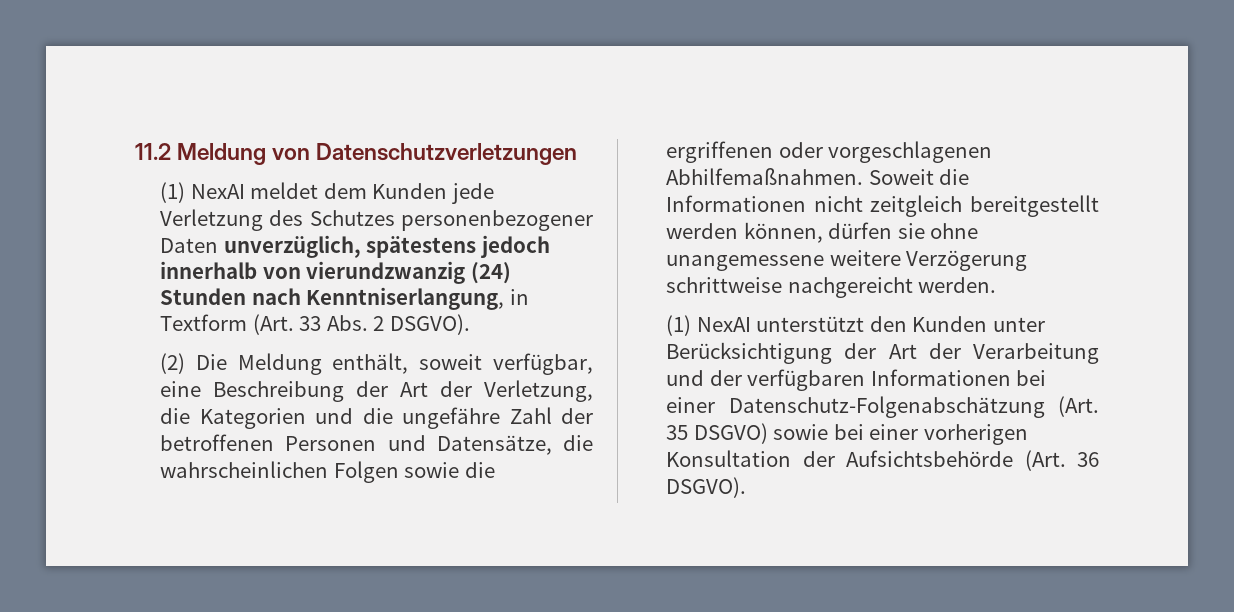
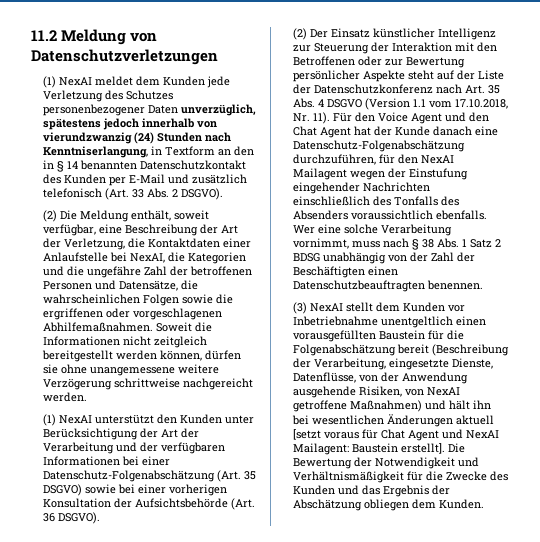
(248, 322) none -> [218,146,255,156] [43,160,247,172] [43,174,248,186] [43,188,103,198] an den in § 14 benannten Datenschutzkontakt des Kunden per E-Mail und zusätzlich telefonisch
(191, 416) none -> [148,238,252,248] [43,252,186,263] Kontaktdaten einer Anlaufstelle bei NexAI, die
(747, 487) none -> [293,28,497,40] [293,42,498,54] [293,56,466,68] [293,70,505,82] [293,84,501,94] [293,98,509,110] [293,112,490,124] [293,126,499,138] [293,140,466,152] [293,154,455,165] [293,168,469,180] [293,182,431,194] [293,196,460,206] [293,210,488,220] [293,224,453,236] [293,238,502,250] [293,252,476,264] [293,266,399,278] [293,280,484,292] [293,302,466,314] [293,316,487,328] [293,330,465,342] [293,344,510,356] [293,358,494,370] [293,372,469,384] [293,386,461,398] [293,400,492,412] [292,414,495,427] [293,429,500,441] [293,443,466,455] [293,457,480,469] [293,471,509,483] [293,485,451,497] [293,499,485,511] // (2) Der Einsatz künstlicher Intelligenz zur Steuerung der Interaktion mit den Betroffenen oder zur Bewertung persönlicher Aspekte steht auf der Liste der Datenschutzkonferenz nach Art. 35 Abs. 4 DSGVO (Version 1.1 vom 17.10.2018, Nr. 11). Für den Voice Agent und den Chat Agent hat der Kunde danach eine Datenschutz-Folgenabschätzung durchzuführen, für den NexAI Mailagent wegen der Einstufung eingehender Nachrichten einschließlich des Tonfalls des Absenders voraussichtlich ebenfalls. Wer eine solche Verarbeitung vornimmt, muss nach § 38 Abs. 1 Satz 2 BDSG unabhängig von der Zahl der Beschäftigten einen Datenschutzbeauftragten benennen. // (3) NexAI stellt dem Kunden vor Inbetriebnahme unentgeltlich einen vorausgefüllten Baustein für die Folgenabschätzung bereit (Beschreibung der Verarbeitung, eingesetzte Dienste, Datenflüsse, von der Anwendung ausgehende Risiken, von NexAI getroffene Maßnahmen) und hält ihn bei wesentlichen Änderungen aktuell [setzt voraus für Chat Agent und NexAI Mailagent: Baustein erstellt]. Die Bewertung der Notwendigkeit und Verhältnismäßigkeit für die Zwecke des Kunden und das Ergebnis der Abschätzung obliegen dem Kunden.

